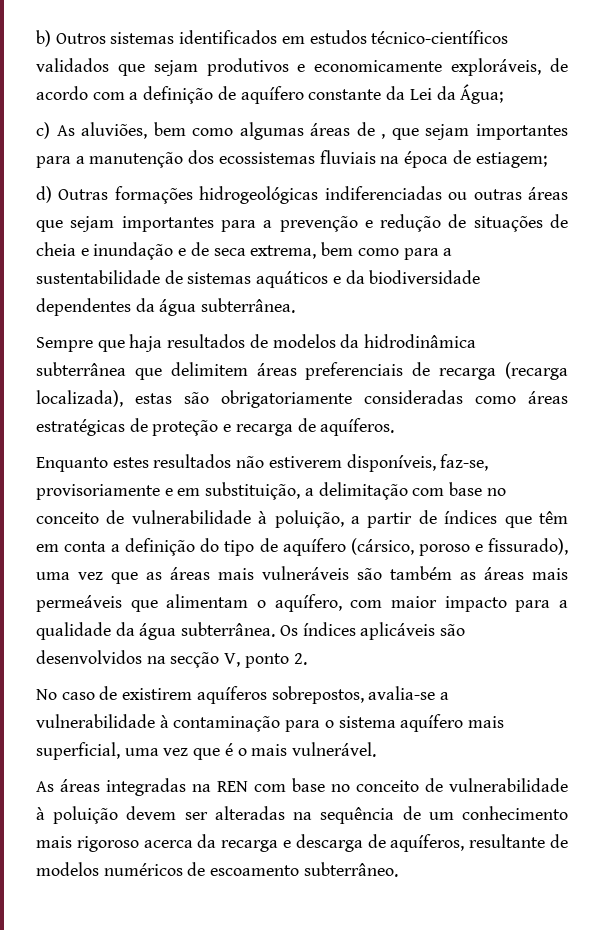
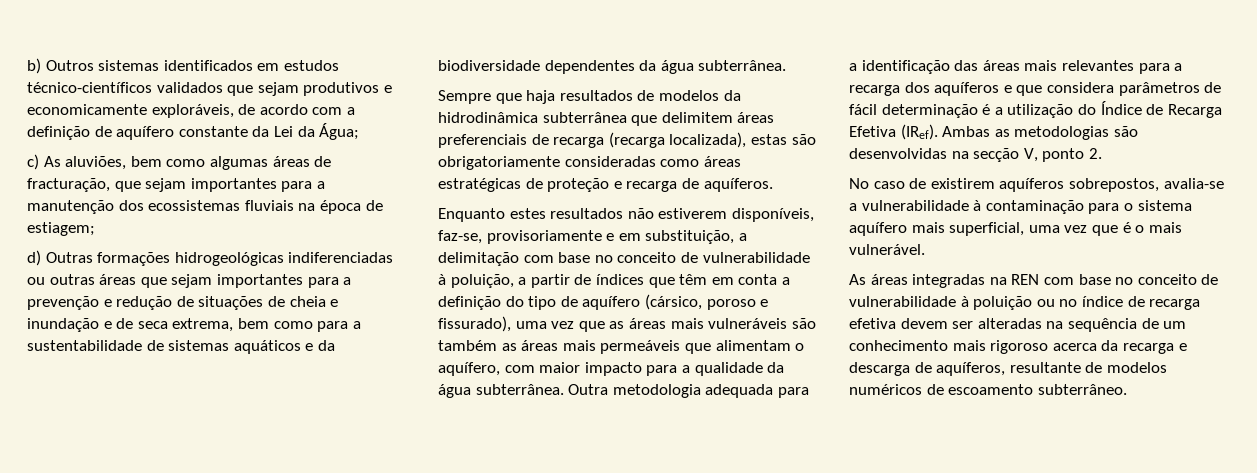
[381,133,386,139] , -> [27,178,110,192] fracturação,
[279,622,466,640] [36,650,142,664] Os índices aplicáveis são desenvolvidos -> [568,384,809,398] [849,60,1183,74] [849,82,1222,96] [849,101,1222,118] [849,124,1138,140] [849,148,947,159] Outra metodologia adequada para a identificação das áreas mais relevantes para a recarga dos aquíferos e que considera parâmetros de fácil determinação é a utilização do Índice de Recarga Efetiva (IRef). Ambas as metodologias são desenvolvidas
(119, 815) none -> [1036,296,1201,310] [849,318,896,329] ou no índice de recarga efetiva

